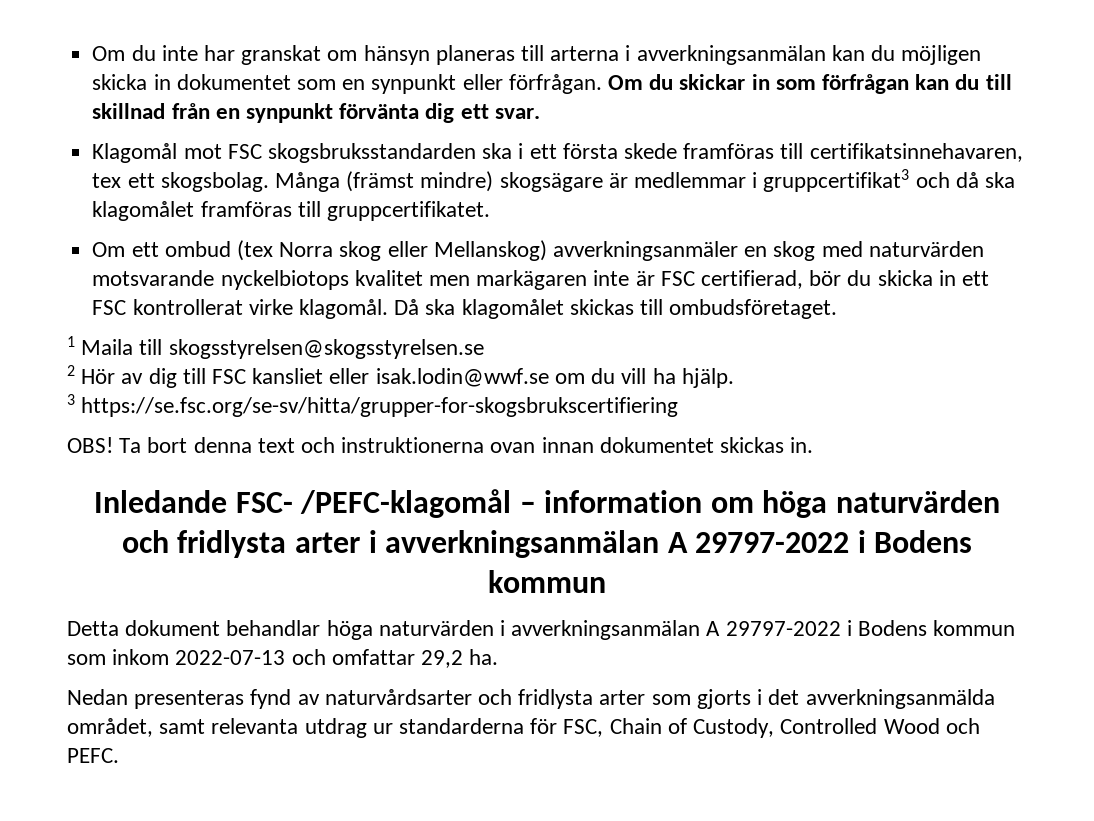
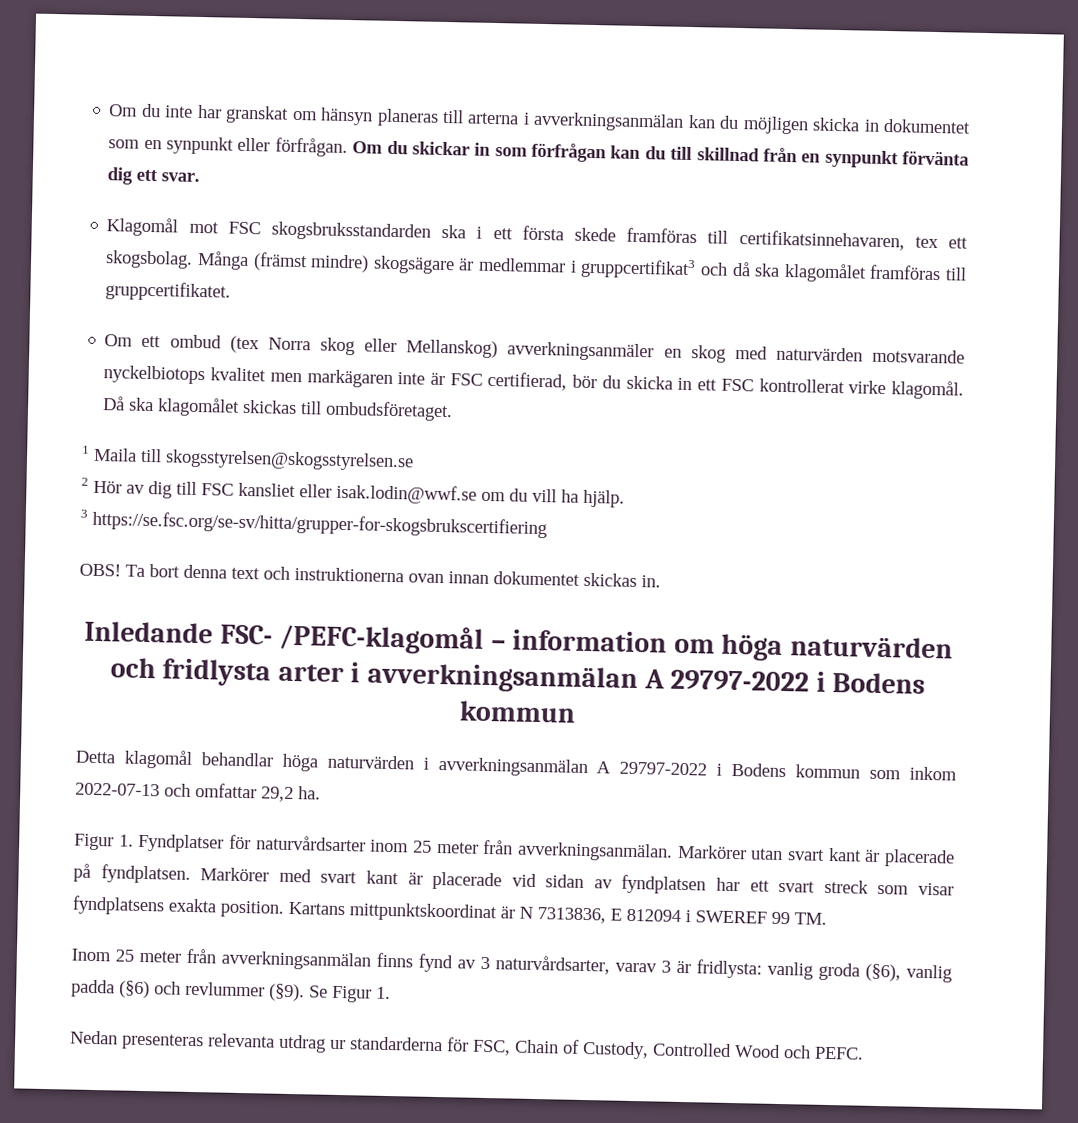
[125,620,221,636] dokument -> [123,749,193,769] klagomål
[67,689,995,709] [67,718,206,737] Nedan presenteras fynd av naturvårdsarter och fridlysta arter som gjorts i det avverkningsanmälda området, samt -> [74,833,955,868] [73,863,955,896] [72,895,827,925] [71,948,952,983] [71,979,391,1003] [70,1030,204,1051] Figur 1. Fyndplatser för naturvårdsarter inom 25 meter från avverkningsanmälan. Markörer utan svart kant är placerade på fyndplatsen. Markörer med svart kant är placerade vid sidan av fyndplatsen har ett svart streck som visar fyndplatsens exakta position. Kartans mittpunktskoordinat är N 7313836, E 812094 i SWEREF 99 TM. // Inom 25 meter från avverkningsanmälan finns fynd av 3 naturvårdsarter, varav 3 är fridlysta: vanlig groda (§6), vanlig padda (§6) och revlummer (§9). Se Figur 1. // Nedan presenteras

